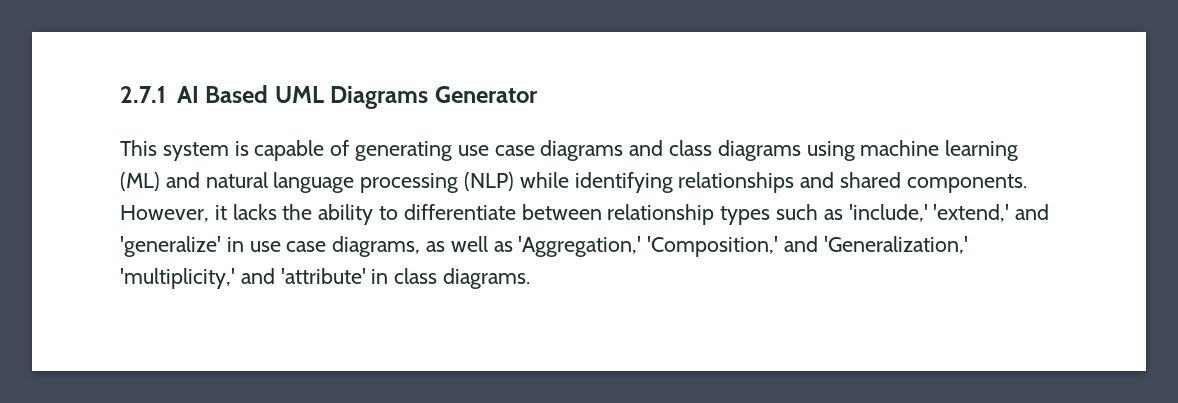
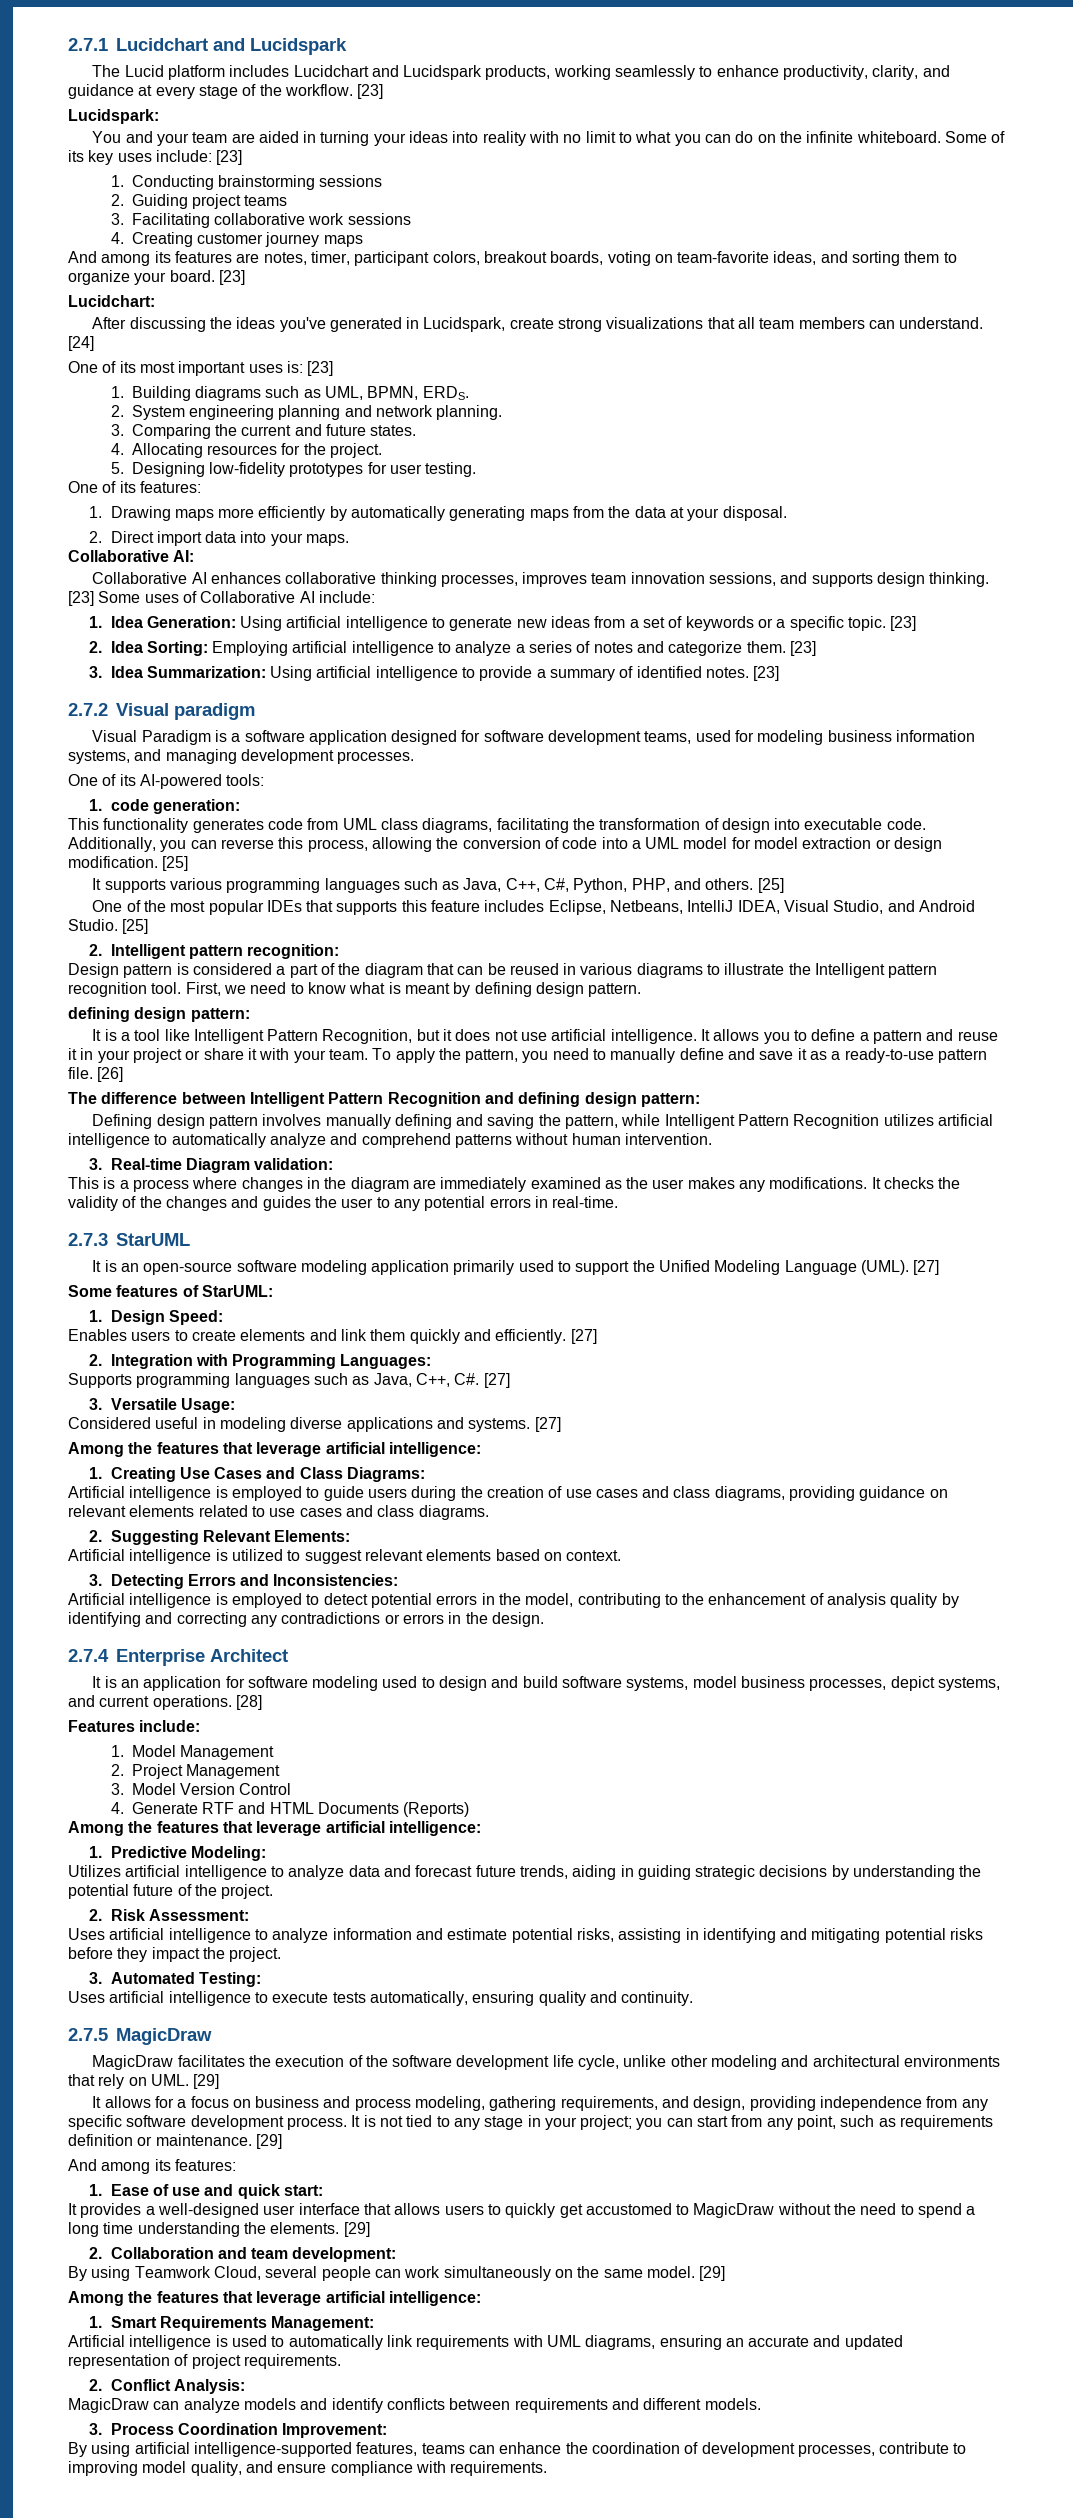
[176,85,538,109] [120,140,1019,161] [120,172,1027,193] [120,204,1050,225] [120,236,968,257] [120,268,530,289] AI Based UML Diagrams Generator // This system is capable of generating use case diagrams and class diagrams using machine learning (ML) and natural language processing (NLP) while identifying relationships and shared components. However, it lacks the ability to differentiate between relationship types such as 'include,' 'extend,' and 'generalize' in use case diagrams, as well as 'Aggregation,' 'Composition,' and 'Generalization,' 'multiplicity,' and 'attribute' in class diagrams. -> [116,38,347,55] [92,65,950,80] [68,84,384,99] [68,109,159,124] [92,131,1006,146] [68,150,243,165] [110,175,383,190] [110,194,288,209] [110,213,411,228] [110,232,363,247] [68,251,957,266] [68,270,245,285] [68,295,155,307] [92,317,984,332] [68,336,94,351] [68,361,334,376] [110,386,469,401] [110,405,503,420] [110,424,417,439] [110,443,383,458] [110,462,477,477] [68,481,201,493] [89,506,787,521] [89,531,350,546] [68,550,195,562] [92,572,990,587] [68,591,375,606] [89,616,917,631] [89,641,817,656] [89,666,780,681] [68,703,255,720] [92,730,976,745] [68,749,415,764] [68,774,265,789] [89,799,240,814] [68,818,926,833] [68,837,943,852] [68,856,189,871] [92,878,784,893] [92,900,975,915] [68,919,149,934] [89,944,340,959] [68,963,938,978] [68,982,642,997] [68,1007,250,1022] [92,1029,998,1044] [68,1048,988,1063] [68,1067,124,1082] [68,1092,700,1107] [92,1114,994,1129] [68,1133,712,1148] [89,1158,334,1173] [68,1177,961,1192] [68,1196,619,1211] [68,1233,190,1246] [92,1260,940,1275] [68,1285,273,1297] [89,1310,223,1325] [68,1329,597,1344] [89,1354,432,1369] [68,1373,510,1388] [89,1398,235,1413] [68,1417,561,1432] [68,1442,481,1457] [89,1467,426,1482] [68,1486,948,1501] [68,1505,489,1520] [89,1530,351,1545] [68,1549,622,1564] [89,1574,399,1589] [68,1593,959,1608] [68,1612,544,1627] [68,1649,288,1666] [92,1676,1000,1691] [68,1695,262,1710] [68,1720,201,1732] [110,1745,275,1760] [110,1764,281,1779] [110,1783,292,1795] [110,1802,470,1817] [68,1821,481,1836] [89,1846,266,1861] [68,1865,982,1880] [68,1884,274,1899] [89,1909,249,1921] [68,1928,984,1943] [68,1947,282,1962] [89,1972,261,1987] [68,1991,694,2006] [68,2028,212,2045] [92,2055,1001,2070] [68,2074,220,2089] [92,2096,988,2111] [68,2115,994,2130] [68,2134,282,2149] [68,2159,236,2174] [89,2184,324,2199] [68,2203,976,2218] [68,2222,370,2237] [89,2247,397,2262] [68,2266,726,2281] [68,2291,481,2306] [89,2316,375,2331] [68,2335,903,2350] [68,2354,341,2369] [89,2379,245,2394] [68,2398,761,2413] [89,2423,388,2438] [68,2442,967,2457] [68,2461,548,2476] Lucidchart and Lucidspark // The Lucid platform includes Lucidchart and Lucidspark products, working seamlessly to enhance productivity, clarity, and guidance at every stage of the workflow. [23] // Lucidspark: // You and your team are aided in turning your ideas into reality with no limit to what you can do on the infinite whiteboard. Some of its key uses include: [23] // 1. Conducting brainstorming sessions // 2. Guiding project teams // 3. Facilitating collaborative work sessions // 4. Creating customer journey maps // And among its features are notes, timer, participant colors, breakout boards, voting on team-favorite ideas, and sorting them to organize your board. [23] // Lucidchart: // After discussing the ideas you've generated in Lucidspark, create strong visualizations that all team members can understand. [24] // One of its most important uses is: [23] // 1. Building diagrams such as UML, BPMN, ERDS. // 2. System engineering planning and network planning. // 3. Comparing the current and future states. // 4. Allocating resources for the project. // 5. Designing low-fidelity prototypes for user testing. // One of its features: // 1. Drawing maps more efficiently by automatically generating maps from the data at your disposal. // 2. Direct import data into your maps. // Collaborative AI: // Collaborative AI enhances collaborative thinking processes, improves team innovation sessions, and supports design thinking. [23] Some uses of Collaborative AI include: // 1. Idea Generation: Using artificial intelligence to generate new ideas from a set of keywords or a specific topic. [23] // 2. Idea Sorting: Employing artificial intelligence to analyze a series of notes and categorize them. [23] // 3. Idea Summarization: Using artificial intelligence to provide a summary of identified notes. [23] // 2.7.2 Visual paradigm // Visual Paradigm is a software application designed for software development teams, used for modeling business information systems, and managing development processes. // One of its AI-powered tools: // 1. code generation: // This functionality generates code from UML class diagrams, facilitating the transformation of design into executable code. Additionally, you can reverse this process, allowing the conversion of code into a UML model for model extraction or design modification. [25] // It supports various programming languages such as Java, C++, C#, Python, PHP, and others. [25] // One of the most popular IDEs that supports this feature includes Eclipse, Netbeans, IntelliJ IDEA, Visual Studio, and Android Studio. [25] // 2. Intelligent pattern recognition: // Design pattern is considered a part of the diagram that can be reused in various diagrams to illustrate the Intelligent pattern recognition tool. First, we need to know what is meant by defining design pattern. // defining design pattern: // It is a tool like Intelligent Pattern Recognition, but it does not use artificial intelligence. It allows you to define a pattern and reuse it in your project or share it with your team. To apply the pattern, you need to manually define and save it as a ready-to-use pattern file. [26] // The difference between Intelligent Pattern Recognition and defining design pattern: // Defining design pattern involves manually defining and saving the pattern, while Intelligent Pattern Recognition utilizes artificial intelligence to automatically analyze and comprehend patterns without human intervention. // 3. Real-time Diagram validation: // This is a process where changes in the diagram are immediately examined as the user makes any modifications. It checks the validity of the changes and guides the user to any potential errors in real-time. // 2.7.3 StarUML // It is an open-source software modeling application primarily used to support the Unified Modeling Language (UML). [27] // Some features of StarUML: // 1. Design Speed: // Enables users to create elements and link them quickly and efficiently. [27] // 2. Integration with Programming Languages: // Supports programming languages such as Java, C++, C#. [27] // 3. Versatile Usage: // Considered useful in modeling diverse applications and systems. [27] // Among the features that leverage artificial intelligence: // 1. Creating Use Cases and Class Diagrams: // Artificial intelligence is employed to guide users during the creation of use cases and class diagrams, providing guidance on relevant elements related to use cases and class diagrams. // 2. Suggesting Relevant Elements: // Artificial intelligence is utilized to suggest relevant elements based on context. // 3. Detecting Errors and Inconsistencies: // Artificial intelligence is employed to detect potential errors in the model, contributing to the enhancement of analysis quality by identifying and correcting any contradictions or errors in the design. // 2.7.4 Enterprise Architect // It is an application for software modeling used to design and build software systems, model business processes, depict systems, and current operations. [28] // Features include: // 1. Model Management // 2. Project Management // 3. Model Version Control // 4. Generate RTF and HTML Documents (Reports) // Among the features that leverage artificial intelligence: // 1. Predictive Modeling: // Utilizes artificial intelligence to analyze data and forecast future trends, aiding in guiding strategic decisions by understanding the potential future of the project. // 2. Risk Assessment: // Uses artificial intelligence to analyze information and estimate potential risks, assisting in identifying and mitigating potential risks before they impact the project. // 3. Automated Testing: // Uses artificial intelligence to execute tests automatically, ensuring quality and continuity. // 2.7.5 MagicDraw // MagicDraw facilitates the execution of the software development life cycle, unlike other modeling and architectural environments that rely on UML. [29] // It allows for a focus on business and process modeling, gathering requirements, and design, providing independence from any specific software development process. It is not tied to any stage in your project; you can start from any point, such as requirements definition or maintenance. [29] // And among its features: // 1. Ease of use and quick start: // It provides a well-designed user interface that allows users to quickly get accustomed to MagicDraw without the need to spend a long time understanding the elements. [29] // 2. Collaboration and team development: // By using Teamwork Cloud, several people can work simultaneously on the same model. [29] // Among the features that leverage artificial intelligence: // 1. Smart Requirements Management: // Artificial intelligence is used to automatically link requirements with UML diagrams, ensuring an accurate and updated representation of project requirements. // 2. Conflict Analysis: // MagicDraw can analyze models and identify conflicts between requirements and different models. // 3. Process Coordination Improvement: // By using artificial intelligence-supported features, teams can enhance the coordination of development processes, contribute to improving model quality, and ensure compliance with requirements.

